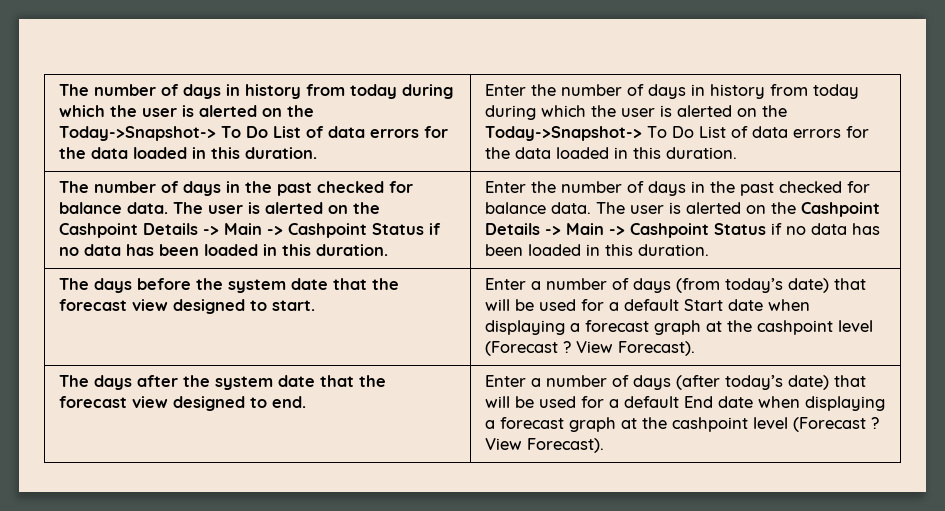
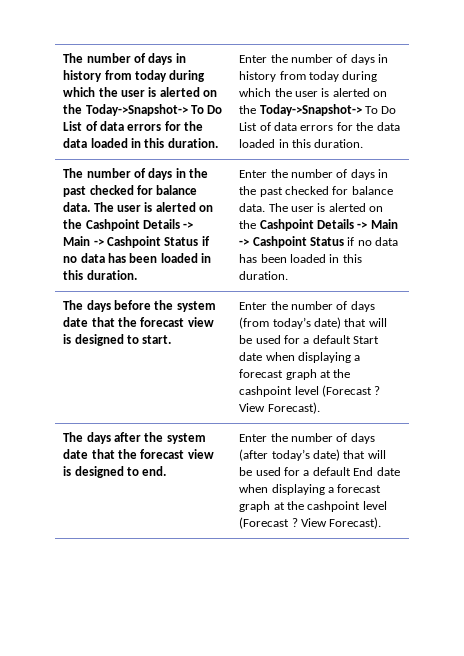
(168, 305) none -> [63,334,72,344] is
[530,281,541,290] a -> [270,301,288,310] the
(168, 402) none -> [63,466,72,476] is
[530,378,541,387] a -> [270,433,288,442] the

